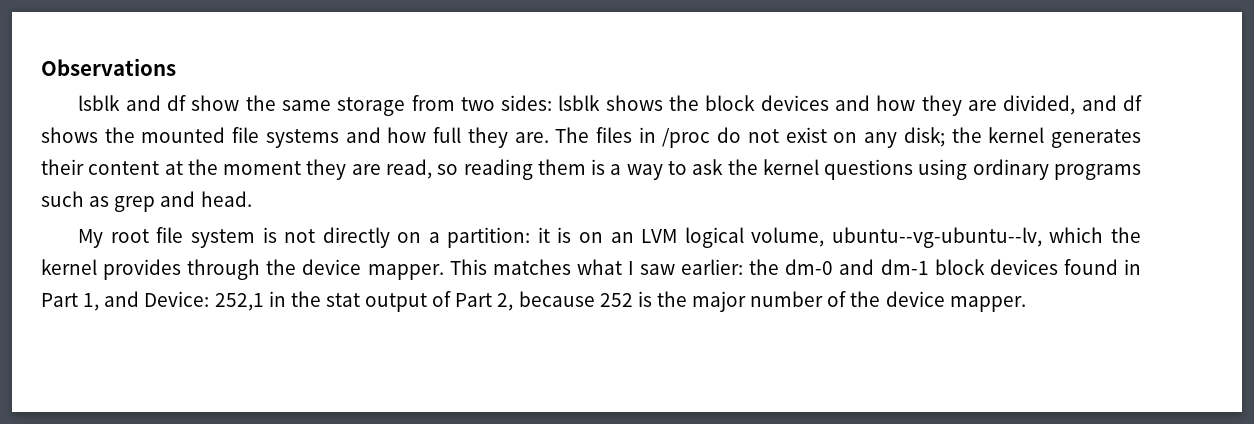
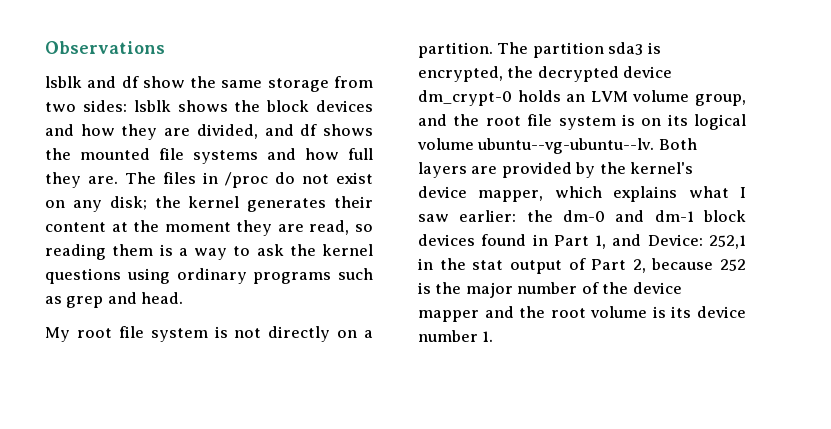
[447,227,1142,248] [41,259,571,280] partition: it is on an LVM logical volume, ubuntu--vg-ubuntu--lv, which the kernel provides through the device mapper. This matches -> [418,42,661,58] [418,66,673,82] [418,90,746,106] [418,114,746,130] [417,138,697,154] [418,162,694,178] [418,186,678,202] partition. The partition sda3 is encrypted, the decrypted device dm_crypt-0 holds an LVM volume group, and the root file system is on its logical volume ubuntu--vg-ubuntu--lv. Both layers are provided by the kernel's device mapper, which explains
[949,296,1026,312] mapper. -> [418,306,746,322] [418,330,494,342] mapper and the root volume is its device number 1.

